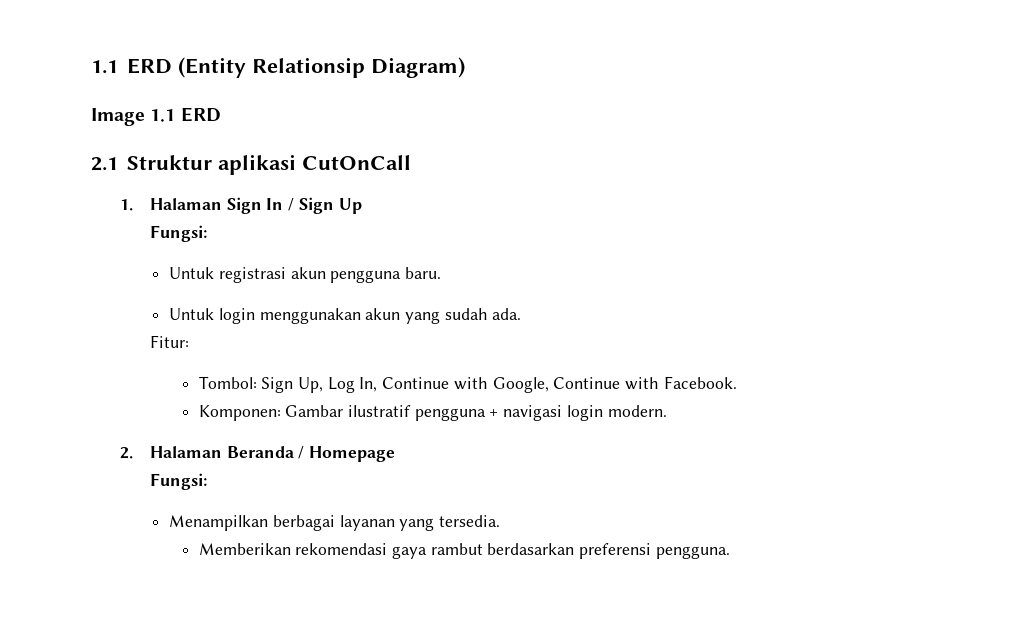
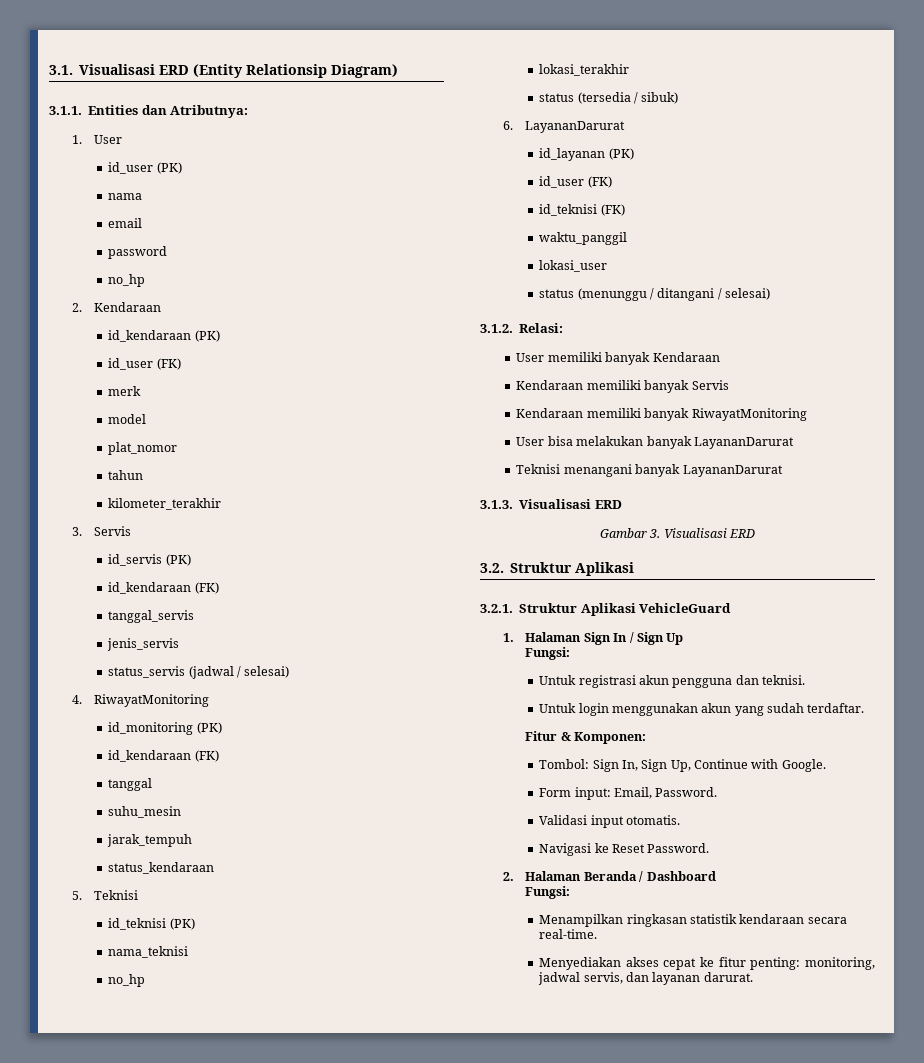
[91,60,118,74] 1.1 -> [49,64,156,75] 3.1. Visualisasi
[91,107,221,126] [91,154,411,175] Image 1.1 ERD // 2.1 Struktur aplikasi CutOnCall -> [49,105,249,118] [71,135,123,144] [108,162,182,174] [108,193,143,200] [108,218,143,228] [108,246,168,259] [108,274,146,287] [71,302,162,312] [108,330,220,342] [108,358,181,370] [108,386,142,396] [108,414,147,424] [108,442,178,455] [108,470,144,480] [108,498,222,510] [71,526,132,536] [108,554,191,566] [108,582,219,594] [108,610,195,623] [107,638,180,651] [108,666,290,679] [71,694,210,707] [108,722,222,735] [108,750,219,762] [108,778,153,791] [108,806,182,818] [107,834,193,847] [108,862,215,874] [71,890,139,900] [108,918,195,930] [108,946,189,958] [108,974,146,987] [539,64,630,76] [539,92,679,104] [502,121,626,133] [539,148,634,161] [539,176,612,188] [539,204,625,216] [539,232,628,245] [539,260,608,272] [539,288,771,301] [480,323,564,333] [516,352,720,365] [516,380,729,393] [516,408,807,421] [516,436,794,449] [516,464,783,477] [480,499,622,509] [599,528,756,538] [480,562,635,576] [480,603,732,616] 3.1.1. Entities dan Atributnya: // 1. User // id_user (PK) // nama // email // password // no_hp // 2. Kendaraan // id_kendaraan (PK) // id_user (FK) // merk // model // plat_nomor // tahun // kilometer_terakhir // 3. Servis // id_servis (PK) // id_kendaraan (FK) // tanggal_servis // jenis_servis // status_servis (jadwal / selesai) // 4. RiwayatMonitoring // id_monitoring (PK) // id_kendaraan (FK) // tanggal // suhu_mesin // jarak_tempuh // status_kendaraan // 5. Teknisi // id_teknisi (PK) // nama_teknisi // no_hp // lokasi_terakhir // status (tersedia / sibuk) // 6. LayananDarurat // id_layanan (PK) // id_user (FK) // id_teknisi (FK) // waktu_panggil // lokasi_user // status (menunggu / ditangani / selesai) // 3.1.2. Relasi: // User memiliki banyak Kendaraan // Kendaraan memiliki banyak Servis // Kendaraan memiliki banyak RiwayatMonitoring // User bisa melakukan banyak LayananDarurat // Teknisi menangani banyak LayananDarurat // 3.1.3. Visualisasi ERD // Gambar 3. Visualisasi ERD // 3.2. Struktur Aplikasi // 3.2.1. Struktur Aplikasi VehicleGuard
[405,267,442,279] baru. -> [735,675,806,685] dan teknisi.
[492,308,522,320] [149,335,189,348] [198,376,737,393] [198,405,667,421] ada. // Fitur: // Tombol: Sign Up, Log In, Continue with Google, Continue with Facebook. // Komponen: Gambar ilustratif pengguna + navigasi login modern. -> [807,703,865,713] [525,731,647,744] [539,759,826,772] [539,787,718,800] [539,815,680,828] [539,843,710,856] terdaftar. // Fitur & Komponen: // Tombol: Sign In, Sign Up, Continue with Google. // Form input: Email, Password. // Validasi input otomatis. // Navigasi ke Reset Password.
[309,446,396,462] Homepage -> [646,871,716,881] Dashboard
[272,515,501,531] [198,543,730,559] berbagai layanan yang tersedia. // Memberikan rekomendasi gaya rambut berdasarkan preferensi pengguna. -> [626,914,847,927] [539,929,598,939] [539,957,875,970] [538,972,753,985] ringkasan statistik kendaraan secara real-time. // Menyediakan akses cepat ke fitur penting: monitoring, jadwal servis, dan layanan darurat.

